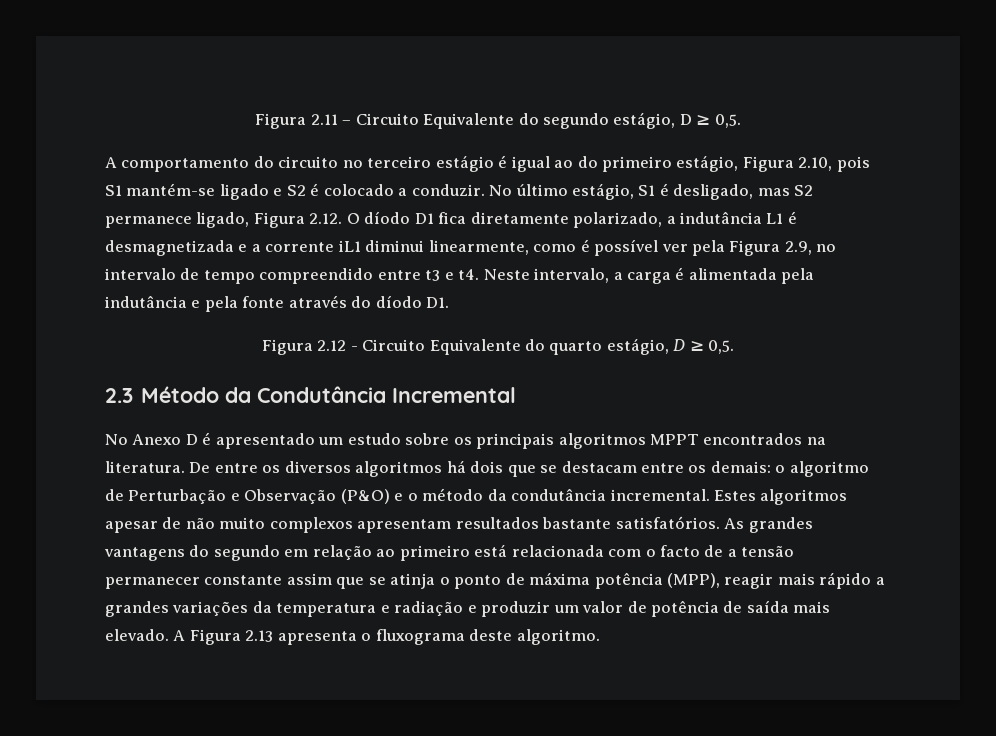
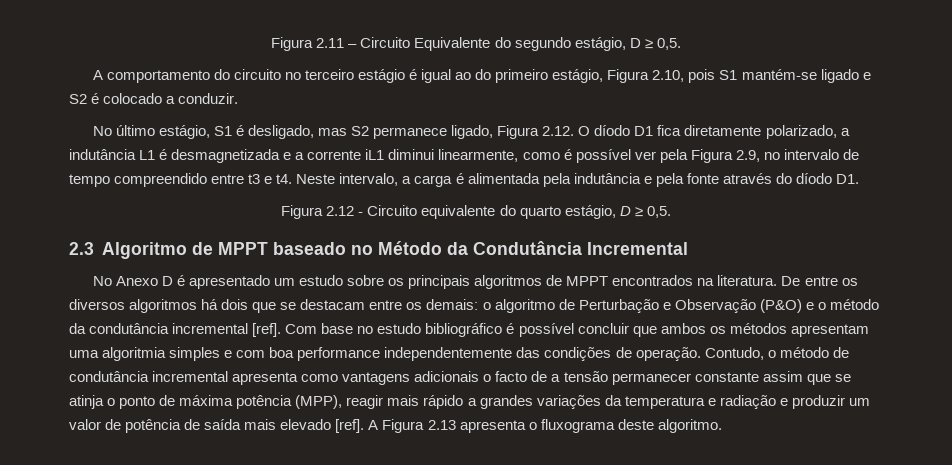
(485, 190) none -> (239, 98) //
[429,339,521,355] Equivalente -> [421,205,496,219] equivalente
(133, 395) none -> [101,242,373,259] Algoritmo de MPPT baseado no
(646, 441) none -> [546,275,563,286] de
[610,489,848,505] [105,516,813,533] [104,544,642,561] incremental. Estes algoritmos apesar de não muito complexos apresentam resultados bastante satisfatórios. As grandes vantagens do segundo em relação ao primeiro está relacionada com -> [172,323,869,337] [69,347,849,361] [69,371,480,385] incremental [ref]. Com base no estudo bibliográfico é possível concluir que ambos os métodos apresentam uma algoritmia simples e com boa performance independentemente das condições de operação. Contudo, o método de condutância incremental apresenta como vantagens adicionais
[105,629,169,641] elevado. -> [280,419,365,433] elevado [ref].

